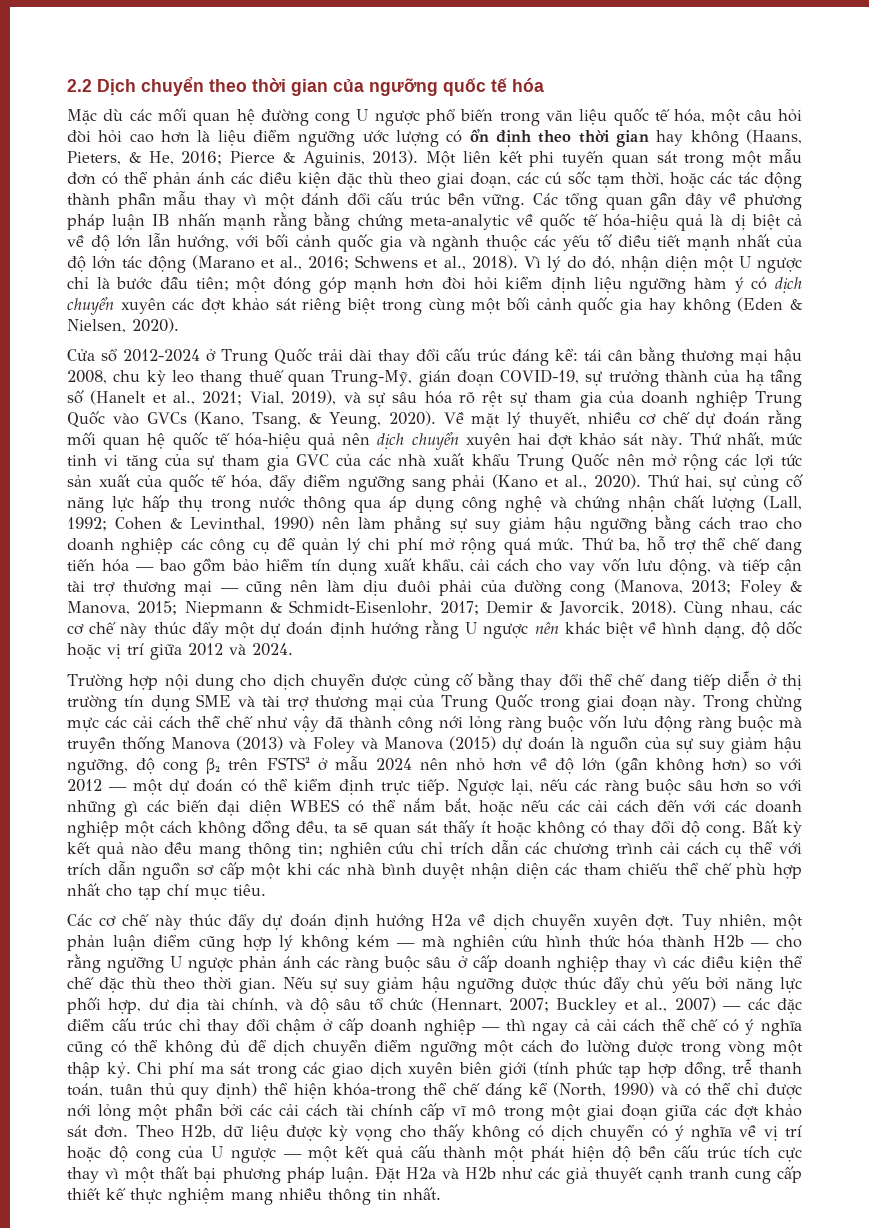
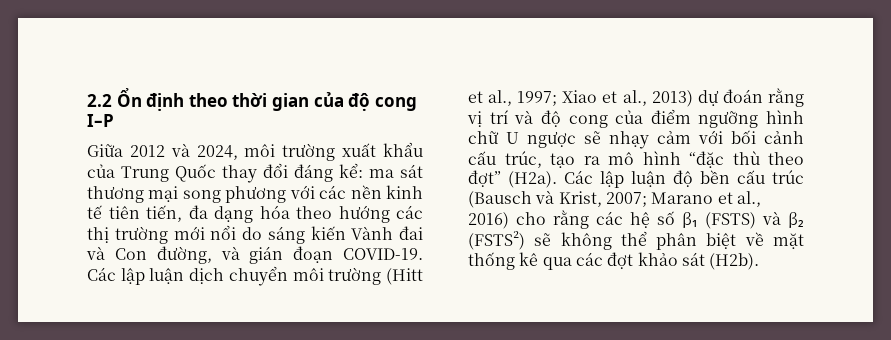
[97,77,204,96] Dịch chuyển -> [116,88,185,111] Ổn định
[369,78,544,96] [67,108,802,126] [67,129,802,147] [67,149,802,168] [67,171,802,189] [67,191,802,210] [67,212,803,231] [67,233,803,252] [67,255,802,273] [67,276,803,294] [67,297,802,315] [67,318,179,333] [67,347,802,366] [67,369,802,387] [67,390,803,408] [67,410,802,429] [67,432,802,450] [67,453,802,471] [67,474,803,492] [67,495,802,513] [67,515,802,534] [67,536,802,555] [67,558,803,576] [67,579,802,597] [67,600,803,618] [67,620,803,639] [67,643,293,660] [67,671,803,691] [67,694,802,712] [67,715,802,733] [67,736,803,754] [67,756,802,775] [67,778,803,796] [67,798,802,817] [67,820,802,838] [67,840,802,859] [67,861,803,880] [67,883,266,900] [67,913,804,931] [67,934,802,952] [67,954,803,973] [67,977,802,994] [67,997,803,1014] [67,1018,802,1036] [67,1039,803,1057] [67,1059,803,1079] [67,1082,803,1100] [67,1103,803,1121] [67,1124,802,1142] [67,1145,802,1163] [67,1166,802,1184] [67,1187,441,1205] ngưỡng quốc tế hóa // Mặc dù các mối quan hệ đường cong U ngược phổ biến trong văn liệu quốc tế hóa, một câu hỏi đòi hỏi cao hơn là liệu điểm ngưỡng ước lượng có ổn định theo thời gian hay không (Haans, Pieters, & He, 2016; Pierce & Aguinis, 2013). Một liên kết phi tuyến quan sát trong một mẫu đơn có thể phản ánh các điều kiện đặc thù theo giai đoạn, các cú sốc tạm thời, hoặc các tác động thành phần mẫu thay vì một đánh đổi cấu trúc bền vững. Các tổng quan gần đây về phương pháp luận IB nhấn mạnh rằng bằng chứng meta-analytic về quốc tế hóa-hiệu quả là dị biệt cả về độ lớn lẫn hướng, với bối cảnh quốc gia và ngành thuộc các yếu tố điều tiết mạnh nhất của độ lớn tác động (Marano et al., 2016; Schwens et al., 2018). Vì lý do đó, nhận diện một U ngược chỉ là bước đầu tiên; một đóng góp mạnh hơn đòi hỏi kiểm định liệu ngưỡng hàm ý có dịch chuyển xuyên các đợt khảo sát riêng biệt trong cùng một bối cảnh quốc gia hay không (Eden & Nielsen, 2020). // Cửa sổ 2012-2024 ở Trung Quốc trải dài thay đổi cấu trúc đáng kể: tái cân bằng thương mại hậu 2008, chu kỳ leo thang thuế quan Trung-Mỹ, gián đoạn COVID-19, sự trưởng thành của hạ tầng số (Hanelt et al., 2021; Vial, 2019), và sự sâu hóa rõ rệt sự tham gia của doanh nghiệp Trung Quốc vào GVCs (Kano, Tsang, & Yeung, 2020). Về mặt lý thuyết, nhiều cơ chế dự đoán rằng mối quan hệ quốc tế hóa-hiệu quả nên dịch chuyển xuyên hai đợt khảo sát này. Thứ nhất, mức tinh vi tăng của sự tham gia GVC của các nhà xuất khẩu Trung Quốc nên mở rộng các lợi tức sản xuất của quốc tế hóa, đẩy điểm ngưỡng sang phải (Kano et al., 2020). Thứ hai, sự củng cố năng lực hấp thụ trong nước thông qua áp dụng công nghệ và chứng nhận chất lượng (Lall, 1992; Cohen & Levinthal, 1990) nên làm phẳng sự suy giảm hậu ngưỡng bằng cách trao cho doanh nghiệp các công cụ để quản lý chi phí mở rộng quá mức. Thứ ba, hỗ trợ thể chế đang tiến hóa — bao gồm bảo hiểm tín dụng xuất khẩu, cải cách cho vay vốn lưu động, và tiếp cận tài trợ thương mại — cũng nên làm dịu đuôi phải của đường cong (Manova, 2013; Foley & Manova, 2015; Niepmann & Schmidt-Eisenlohr, 2017; Demir & Javorcik, 2018). Cùng nhau, các cơ chế này thúc đẩy một dự đoán định hướng rằng U ngược nên khác biệt về hình dạng, độ dốc hoặc vị trí giữa 2012 và 2024. // Trường hợp nội dung cho dịch chuyển được củng cố bằng thay đổi thể chế đang tiếp diễn ở thị trường tín dụng SME và tài trợ thương mại của Trung Quốc trong giai đoạn này. Trong chừng mực các cải cách thể chế như vậy đã thành công nới lỏng ràng buộc vốn lưu động ràng buộc mà truyền thống Manova (2013) và Foley và Manova (2015) dự đoán là nguồn của sự suy giảm hậu ngưỡng, độ cong β₂ trên FSTS² ở mẫu 2024 nên nhỏ hơn về độ lớn (gần không hơn) so với 2012 — một dự đoán có thể kiểm định trực tiếp. Ngược lại, nếu các ràng buộc sâu hơn so với những gì các biến đại diện WBES có thể nắm bắt, hoặc nếu các cải cách đến với các doanh nghiệp một cách không đồng đều, ta sẽ quan sát thấy ít hoặc không có thay đổi độ cong. Bất kỳ kết quả nào đều mang thông tin; nghiên cứu chỉ trích dẫn các chương trình cải cách cụ thể với trích dẫn nguồn sơ cấp một khi các nhà bình duyệt nhận diện các tham chiếu thể chế phù hợp nhất cho tạp chí mục tiêu. // Các cơ chế này thúc đẩy dự đoán định hướng H2a về dịch chuyển xuyên đợt. Tuy nhiên, một phản luận điểm cũng hợp lý không kém — mà nghiên cứu hình thức hóa thành H2b — cho rằng ngưỡng U ngược phản ánh các ràng buộc sâu ở cấp doanh nghiệp thay vì các điều kiện thể chế đặc thù theo thời gian. Nếu sự suy giảm hậu ngưỡng được thúc đẩy chủ yếu bởi năng lực phối hợp, dư địa tài chính, và độ sâu tổ chức (Hennart, 2007; Buckley et al., 2007) — các đặc điểm cấu trúc chỉ thay đổi chậm ở cấp doanh nghiệp — thì ngay cả cải cách thể chế có ý nghĩa cũng có thể không đủ để dịch chuyển điểm ngưỡng một cách đo lường được trong vòng một thập kỷ. Chi phí ma sát trong các giao dịch xuyên biên giới (tính phức tạp hợp đồng, trễ thanh toán, tuân thủ quy định) thể hiện khóa-trong thể chế đáng kể (North, 1990) và có thể chỉ được nới lỏng một phần bởi các cải cách tài chính cấp vĩ mô trong một giai đoạn giữa các đợt khảo sát đơn. Theo H2b, dữ liệu được kỳ vọng cho thấy không có dịch chuyển có ý nghĩa về vị trí hoặc độ cong của U ngược — một kết quả cấu thành một phát hiện độ bền cấu trúc tích cực thay vì một thất bại phương pháp luận. Đặt H2a và H2b như các giả thuyết cạnh tranh cung cấp thiết kế thực nghiệm mang nhiều thông tin nhất. -> [348,93,417,111] [87,114,114,127] [87,142,423,161] [87,163,423,183] [87,185,423,203] [87,205,423,223] [87,225,423,244] [86,246,423,264] [87,266,424,286] [468,88,804,107] [467,109,804,128] [468,130,804,149] [468,151,804,168] [468,170,804,188] [468,190,761,208] [468,210,804,229] [468,231,804,250] [468,252,760,270] độ cong I–P // Giữa 2012 và 2024, môi trường xuất khẩu của Trung Quốc thay đổi đáng kể: ma sát thương mại song phương với các nền kinh tế tiên tiến, đa dạng hóa theo hướng các thị trường mới nổi do sáng kiến Vành đai và Con đường, và gián đoạn COVID-19. Các lập luận dịch chuyển môi trường (Hitt et al., 1997; Xiao et al., 2013) dự đoán rằng vị trí và độ cong của điểm ngưỡng hình chữ U ngược sẽ nhạy cảm với bối cảnh cấu trúc, tạo ra mô hình “đặc thù theo đợt” (H2a). Các lập luận độ bền cấu trúc (Bausch và Krist, 2007; Marano et al., 2016) cho rằng các hệ số β₁ (FSTS) và β₂ (FSTS²) sẽ không thể phân biệt về mặt thống kê qua các đợt khảo sát (H2b).

